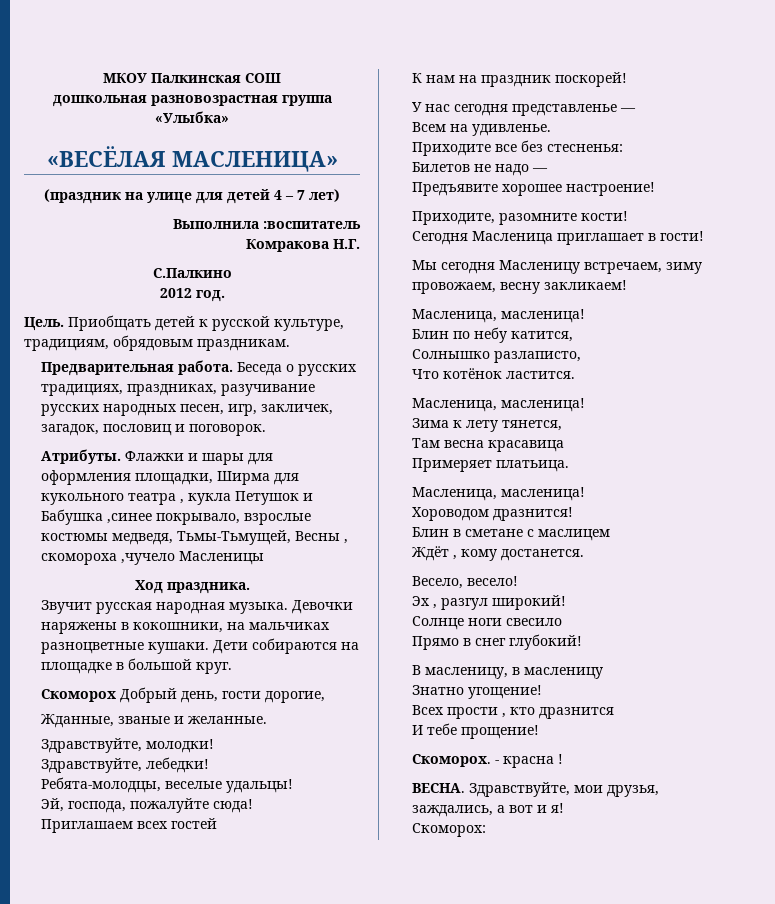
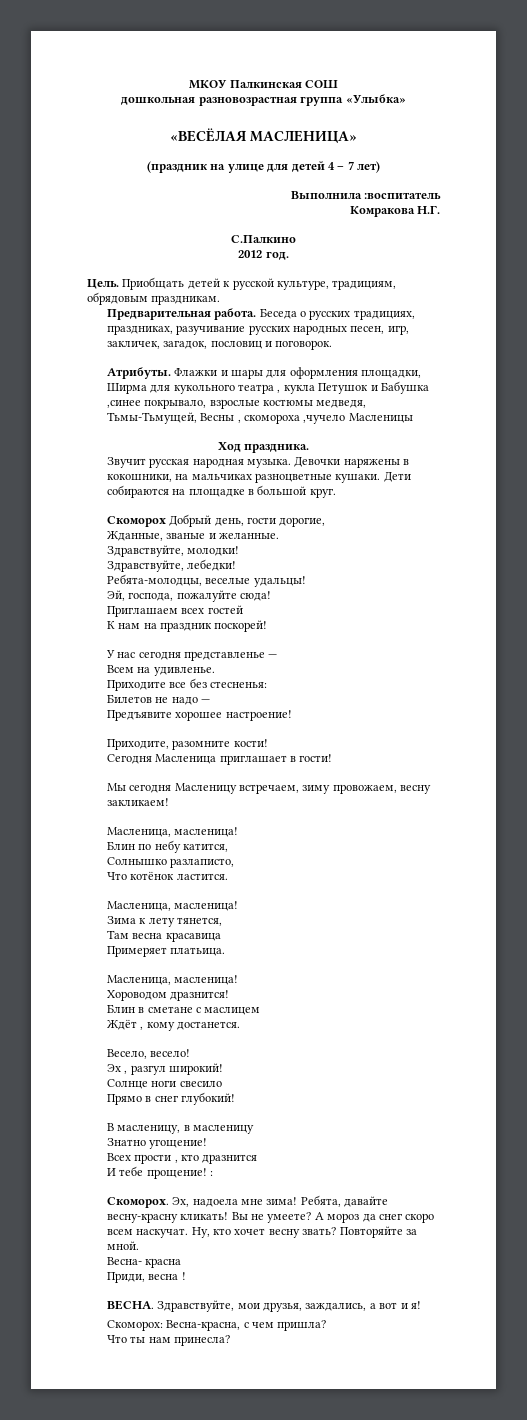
(539, 732) none -> [210,1171,214,1176] :
[494,760,499,764] - -> [172,1195,389,1207] [106,1212,435,1223] [106,1226,417,1238] [106,1241,139,1250] [106,1257,142,1265] Эх, надоела мне зима! Ребята, давайте весну-красну кликать! Вы не умеете? А мороз да снег скоро всем наскучат. Ну, кто хочет весну звать? Повторяйте за мной. // Весна-
(554, 762) none -> [106,1272,179,1283] // Приди, весна
(486, 830) none -> [166,1320,327,1331] [106,1335,231,1346] Весна-красна, с чем пришла? // Что ты нам принесла?

